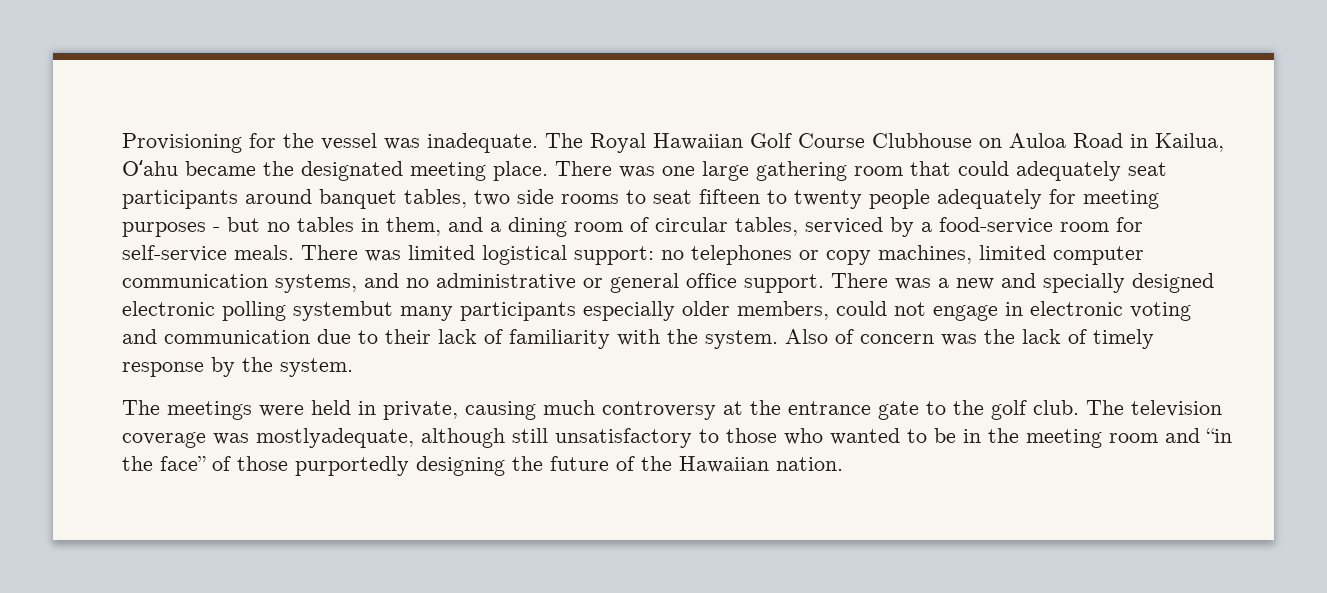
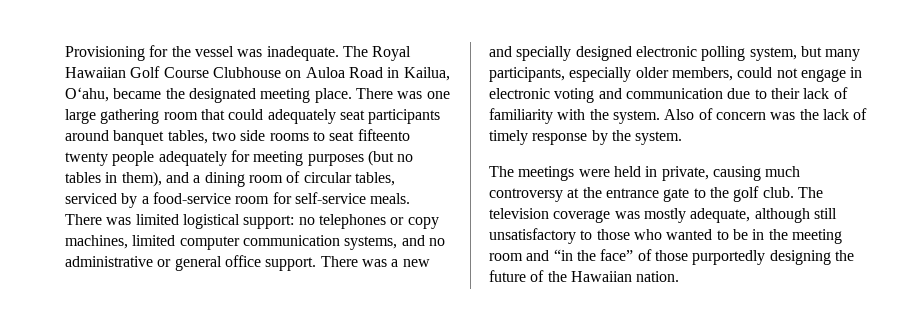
[122,160,178,176] Oʻahu -> [65,87,109,102] Oʻahu,
[699,189,787,204] fifteen to -> [357,129,410,141] fifteento
[213,217,260,232] - but -> [367,150,394,166] (but
[386,217,441,236] them, -> [121,171,162,187] them),
[293,301,576,321] systembut many participants -> [749,46,861,61] [489,67,565,82] system, but many participants,
[256,428,414,448] mostlyadequate, -> [643,208,751,223] mostly adequate,

